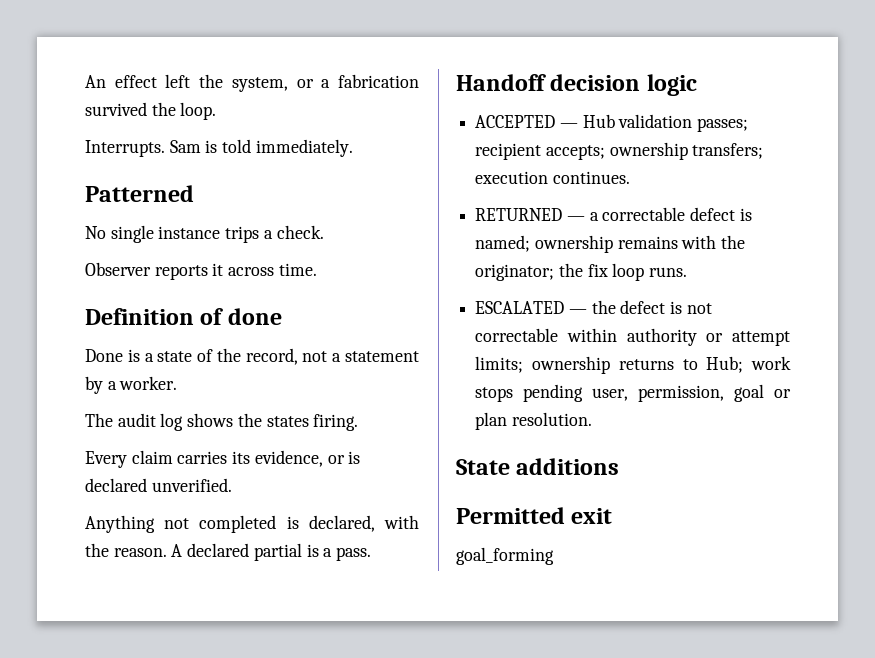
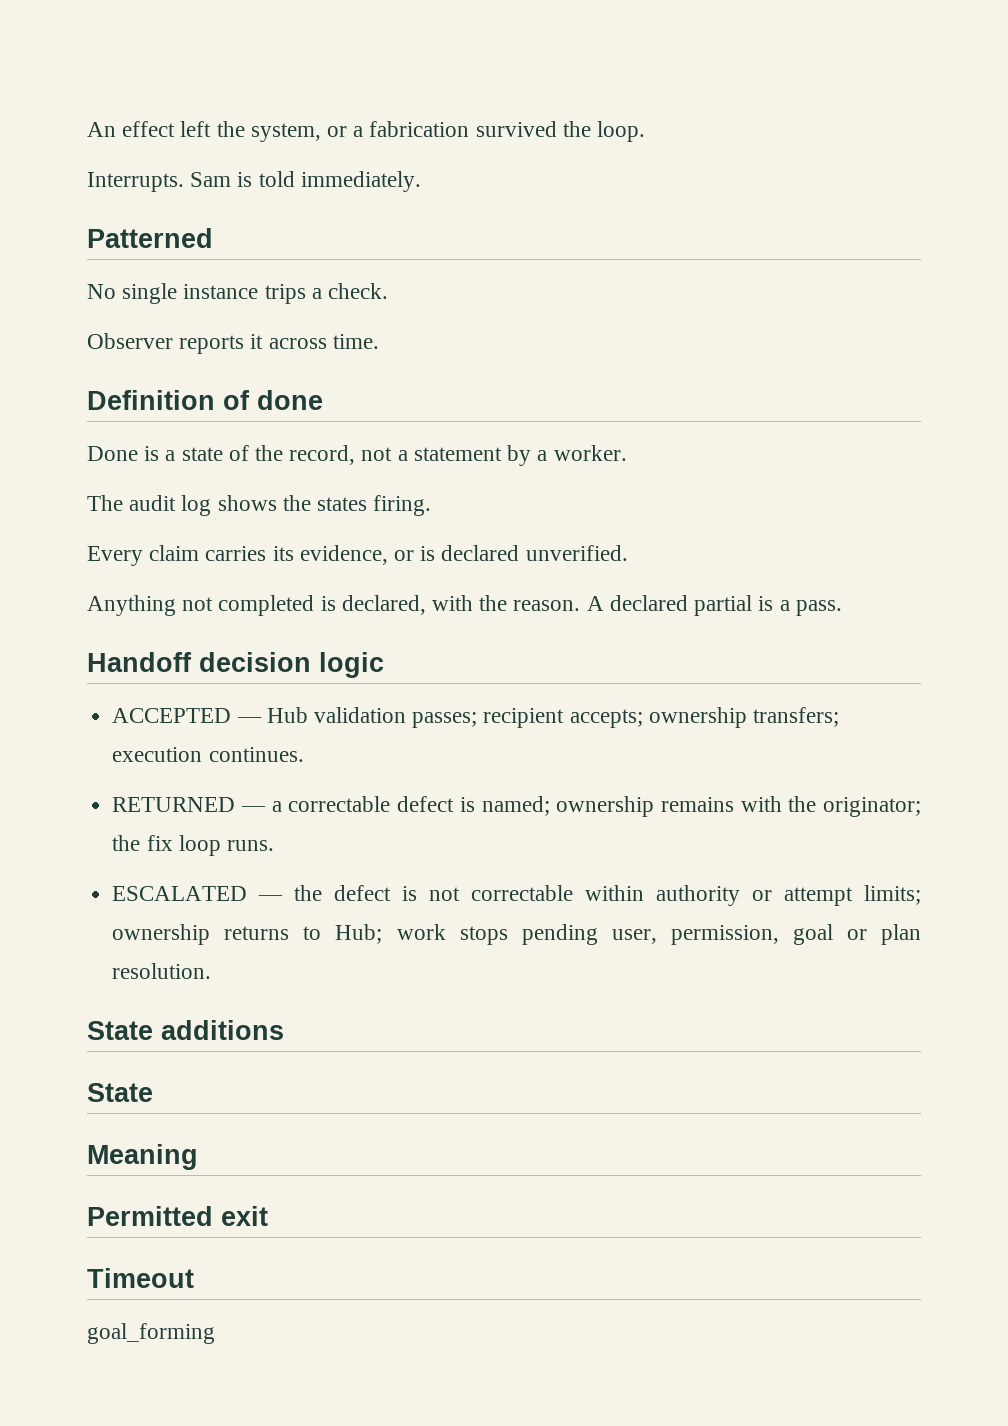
(620, 466) none -> [87,1083,153,1102] [87,1144,198,1170] // State // Meaning
(613, 516) none -> [87,1268,194,1288] // Timeout

